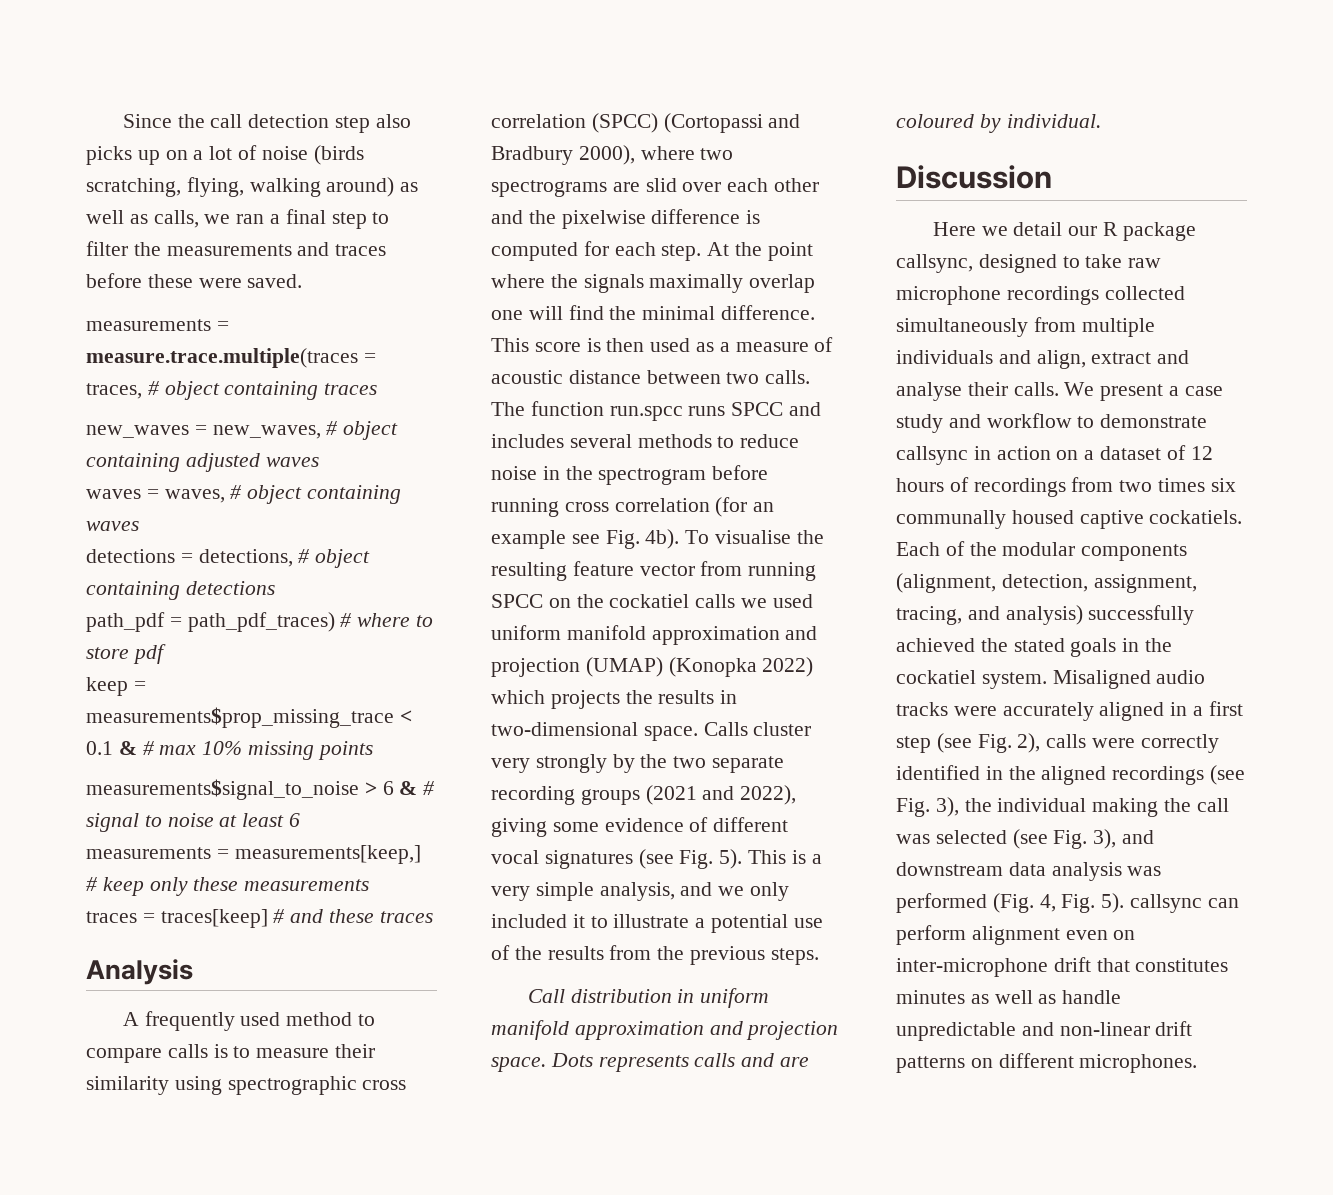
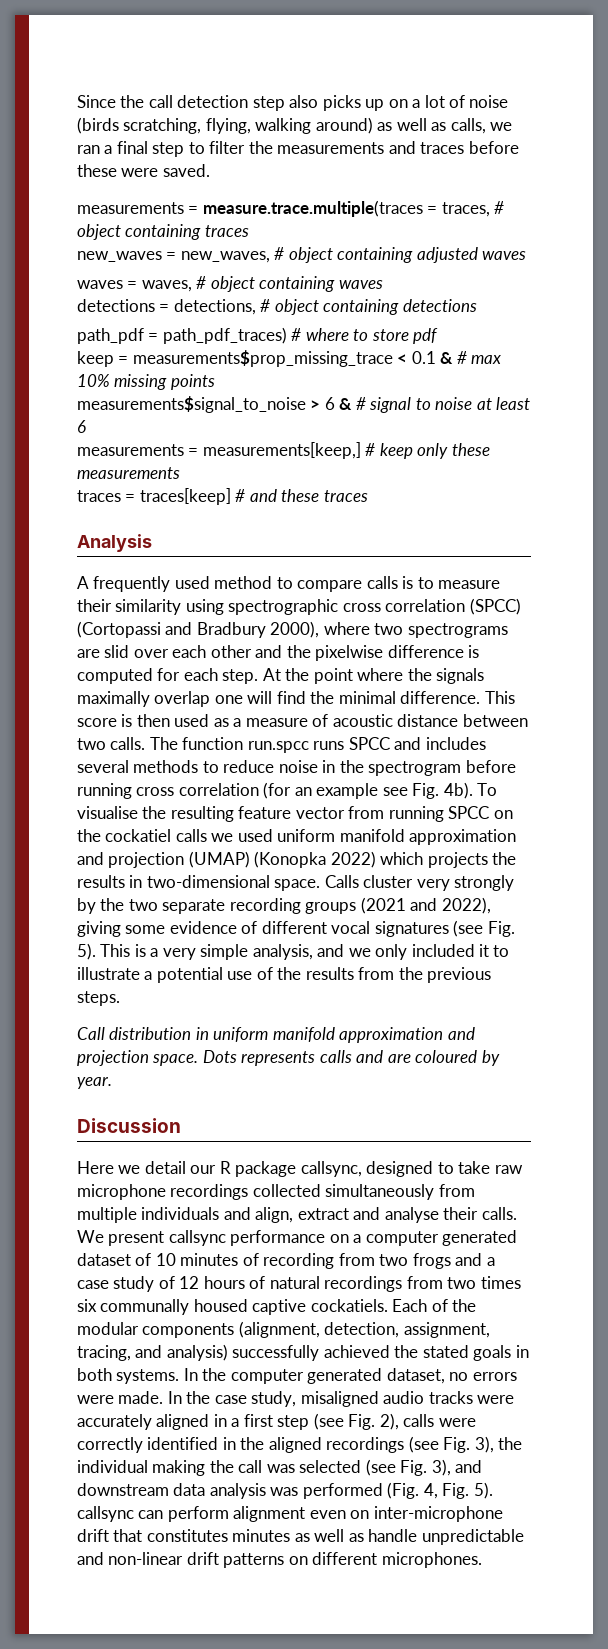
[1006,114,1101,128] individual. -> [77,1077,112,1089] year.
[1169,386,1223,396] [896,413,1208,433] [896,446,1162,465] a case study and workflow to demonstrate callsync in action on a dataset -> [168,1230,518,1246] [77,1253,495,1269] [77,1276,155,1292] callsync performance on a computer generated dataset of 10 minutes of recording from two frogs and a case study
(969, 484) none -> [269,1276,320,1289] natural
[1145,638,1173,652] [896,670,1151,689] the cockatiel system. Misaligned -> [77,1368,517,1384] [77,1391,379,1407] both systems. In the computer generated dataset, no errors were made. In the case study, misaligned

